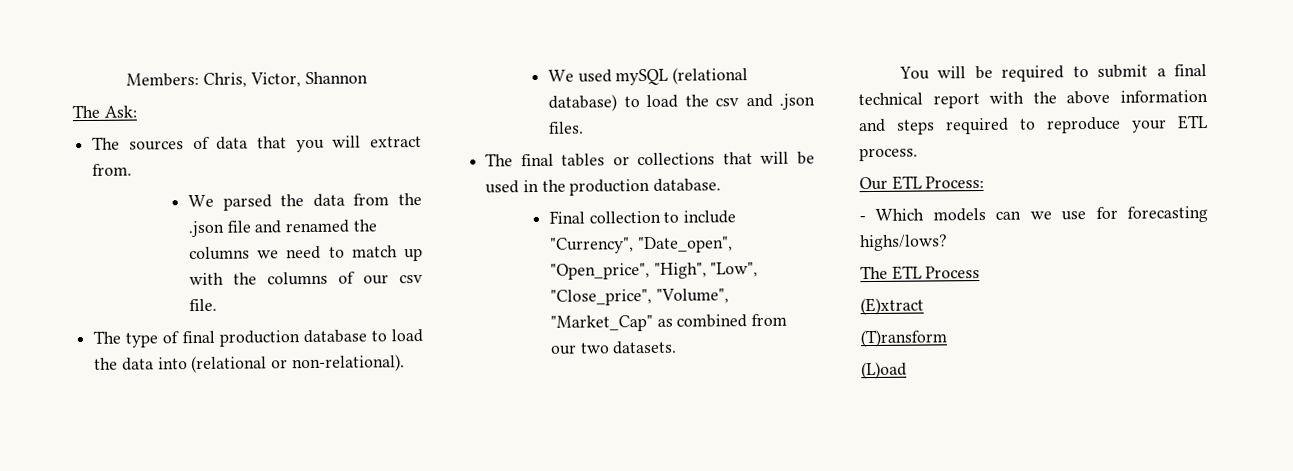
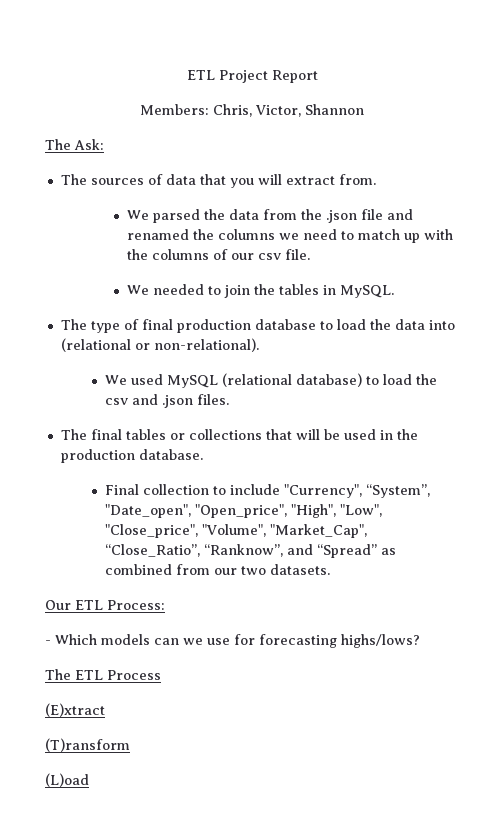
(126, 79) none -> [186,70,318,83] ETL Project Report //
(217, 305) none -> [127,284,395,298] // We needed to join the tables in MySQL.
[615,68,669,86] mySQL -> [167,375,219,388] MySQL
(635, 245) none -> [366,484,431,498] “System”,
[550,314,654,332] "Market_Cap" -> [270,524,368,538] [105,544,378,558] "Market_Cap", “Close_Ratio”, “Ranknow”, and “Spread”
[898,64,1207,82] [858,89,1208,109] [858,115,1208,135] [859,147,918,162] // You will be required to submit a final technical report with the above information and steps required to reproduce your ETL process. -> (331, 569) none

